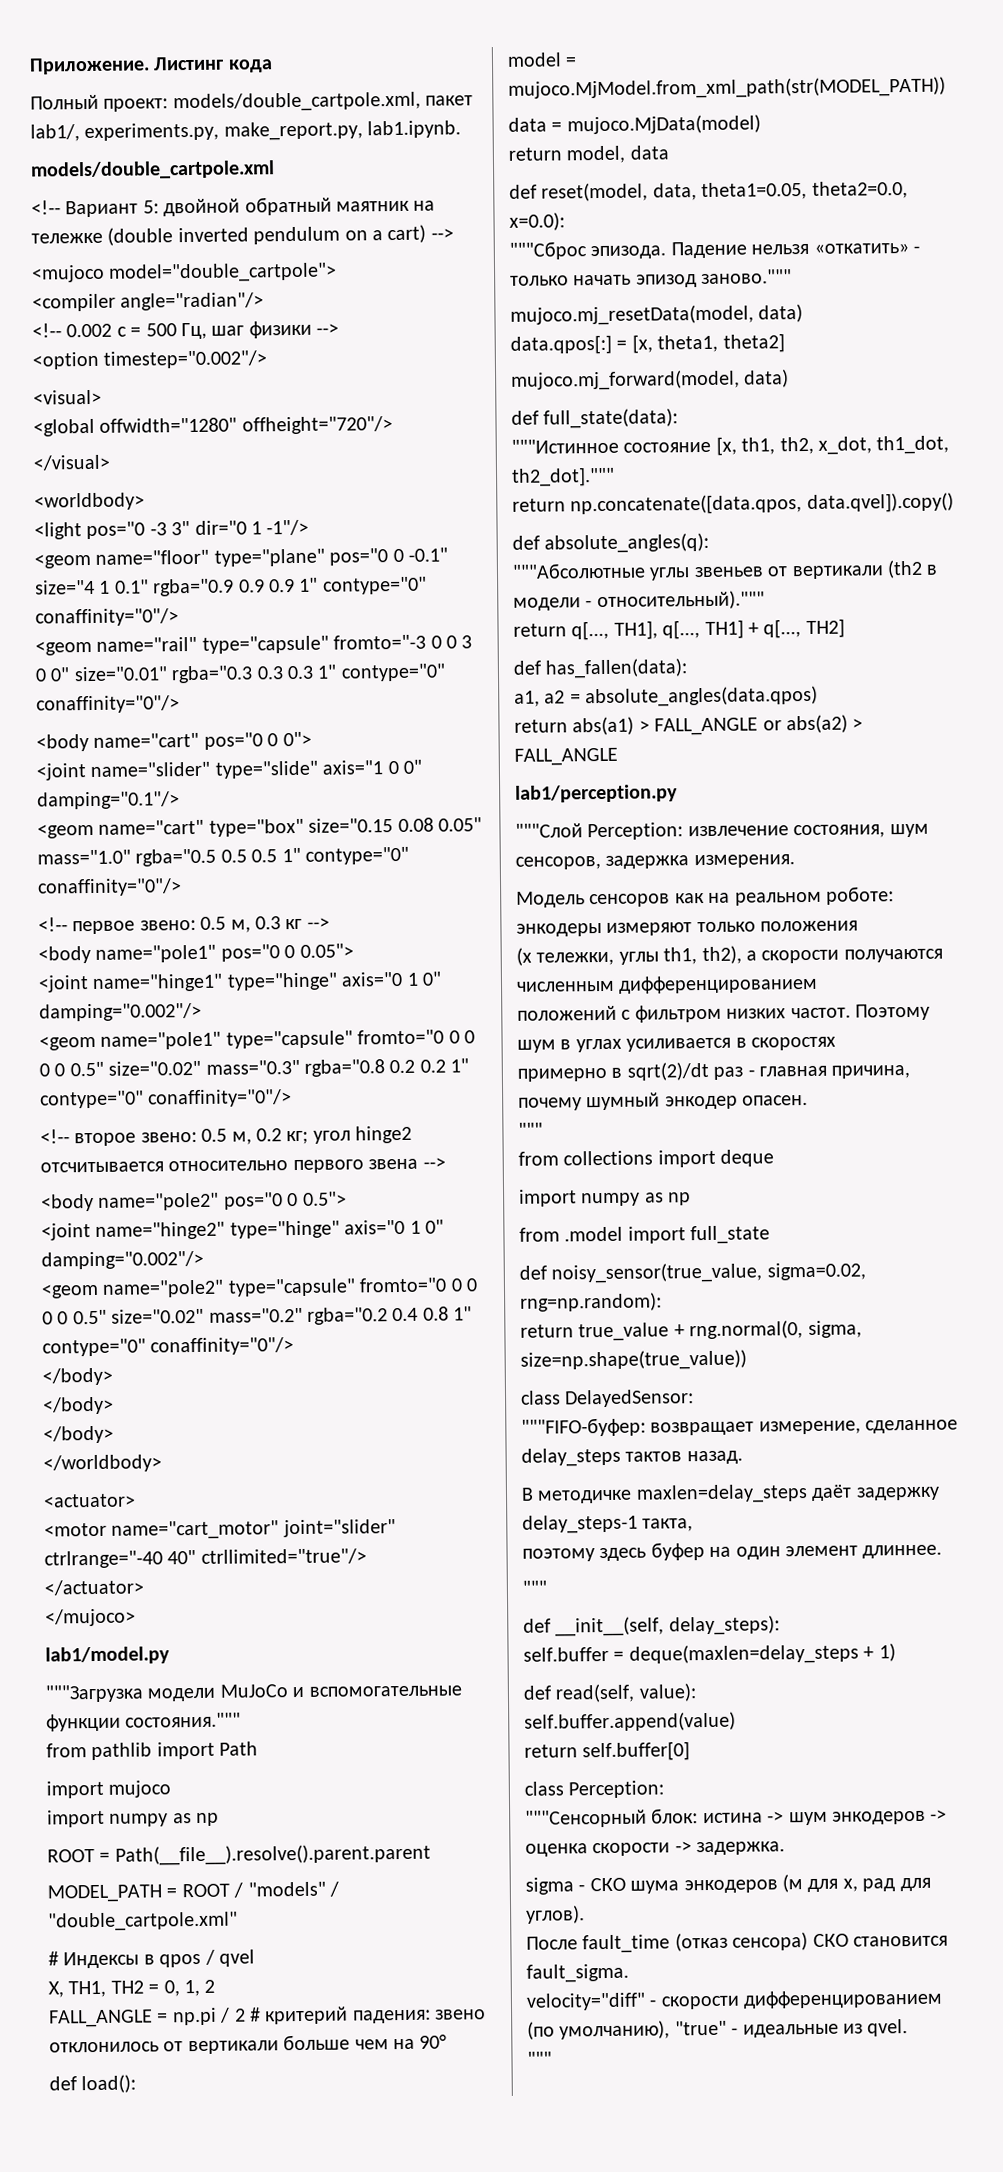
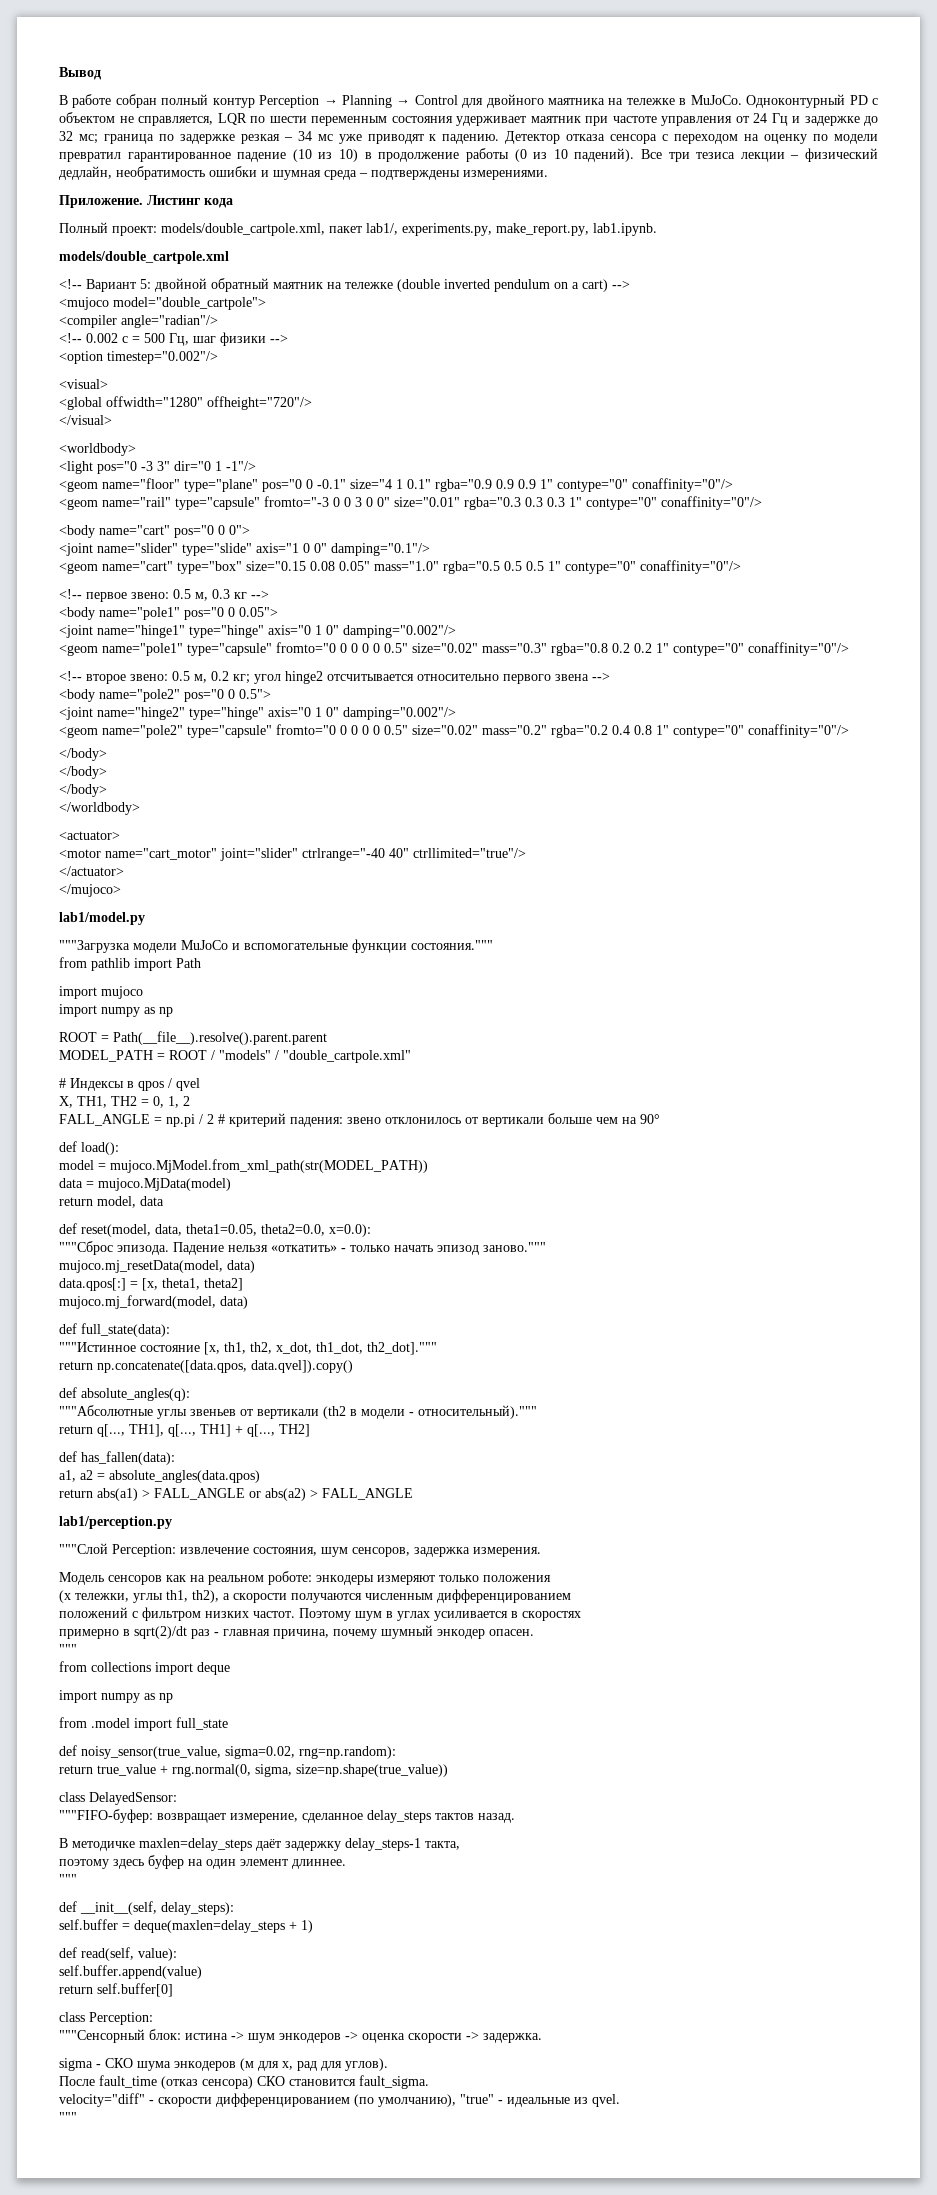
(29, 66) none -> [59,67,101,80] [59,94,879,108] [59,112,878,126] [59,131,879,144] [59,148,878,162] [59,166,548,180] Вывод // В работе собран полный контур Perception → Planning → Control для двойного маятника на тележке в MuJoCo. Одноконтурный PD с объектом не справляется, LQR по шести переменным состояния удерживает маятник при частоте управления от 24 Гц и задержке до 32 мс; граница по задержке резкая – 34 мс уже приводят к падению. Детектор отказа сенсора с переходом на оценку по модели превратил гарантированное падение (10 из 10) в продолжение работы (0 из 10 падений). Все три тезиса лекции – физический дедлайн, необратимость ошибки и шумная среда – подтверждены измерениями. //

